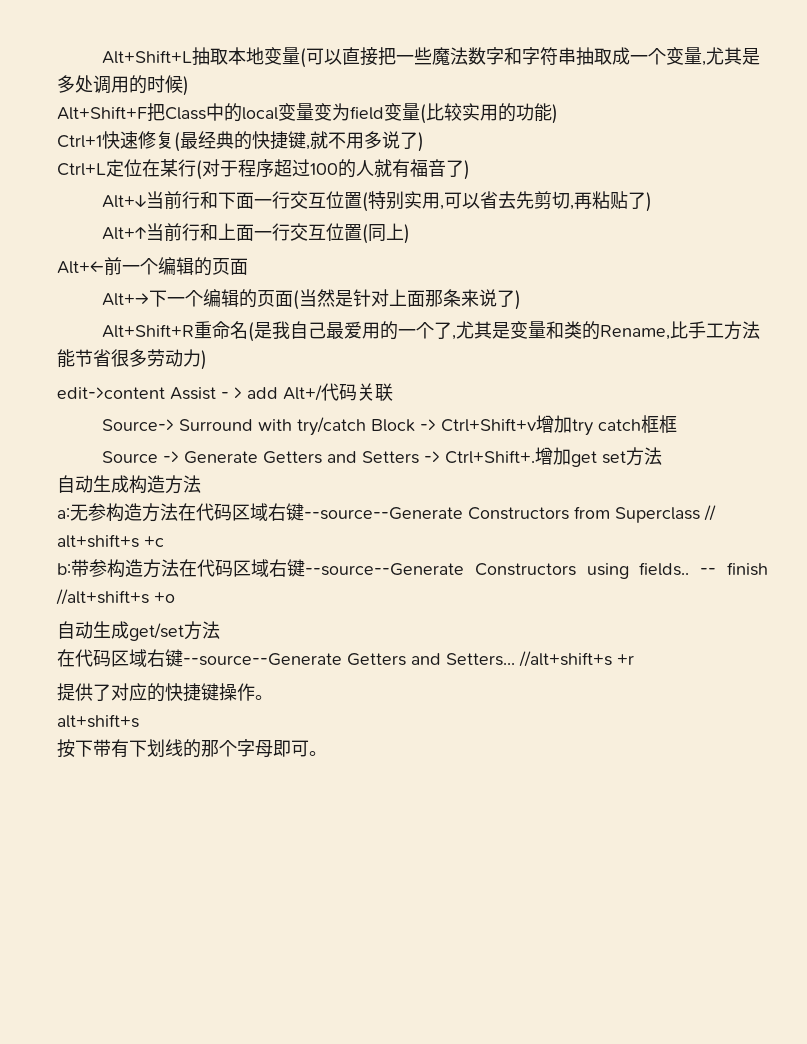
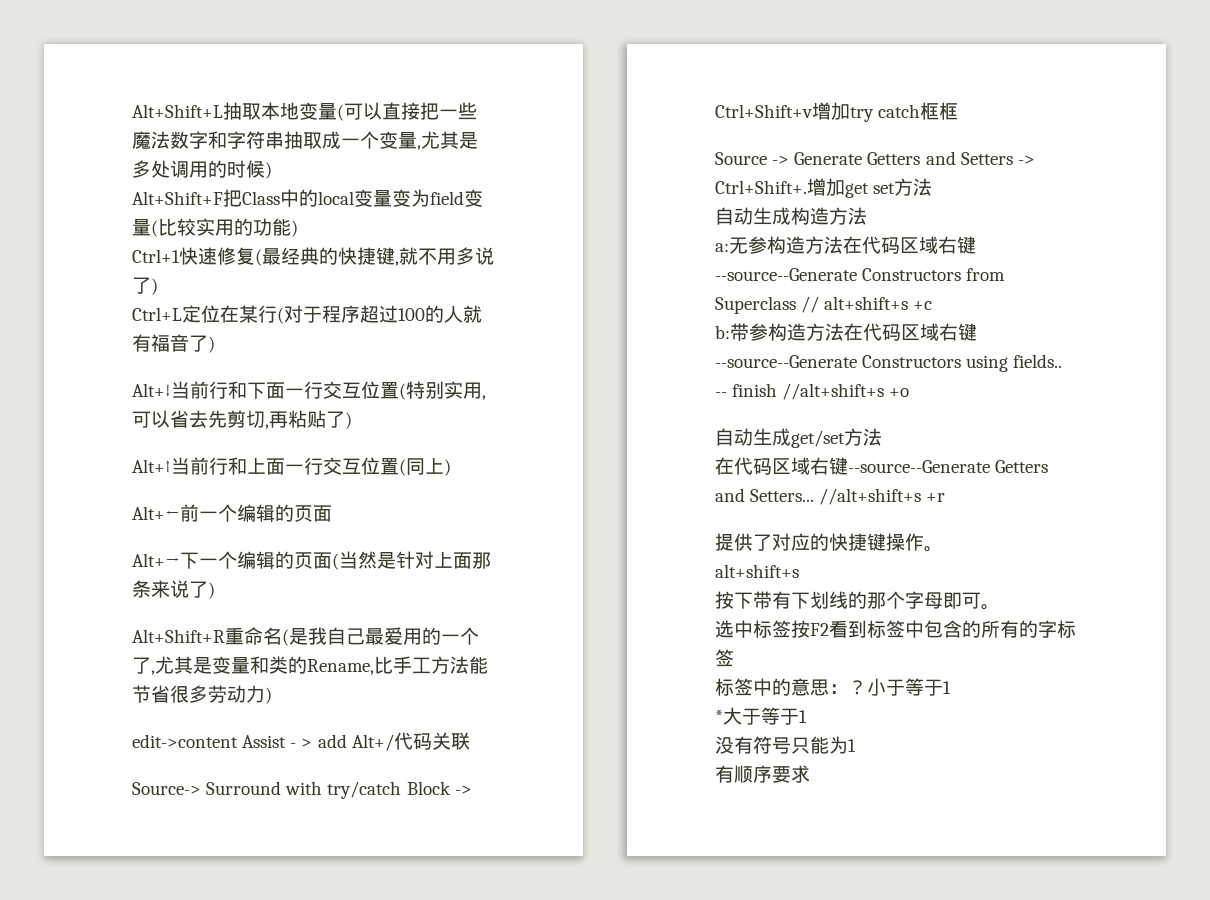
(327, 753) none -> [715,620,1076,638] [715,649,734,667] [715,678,951,696] [715,707,807,725] [715,736,856,754] [715,765,810,783] // 选中标签按F2看到标签中包含的所有的字标签 // 标签中的意思：？小于等于1 // *大于等于1 // 没有符号只能为1 // 有顺序要求

